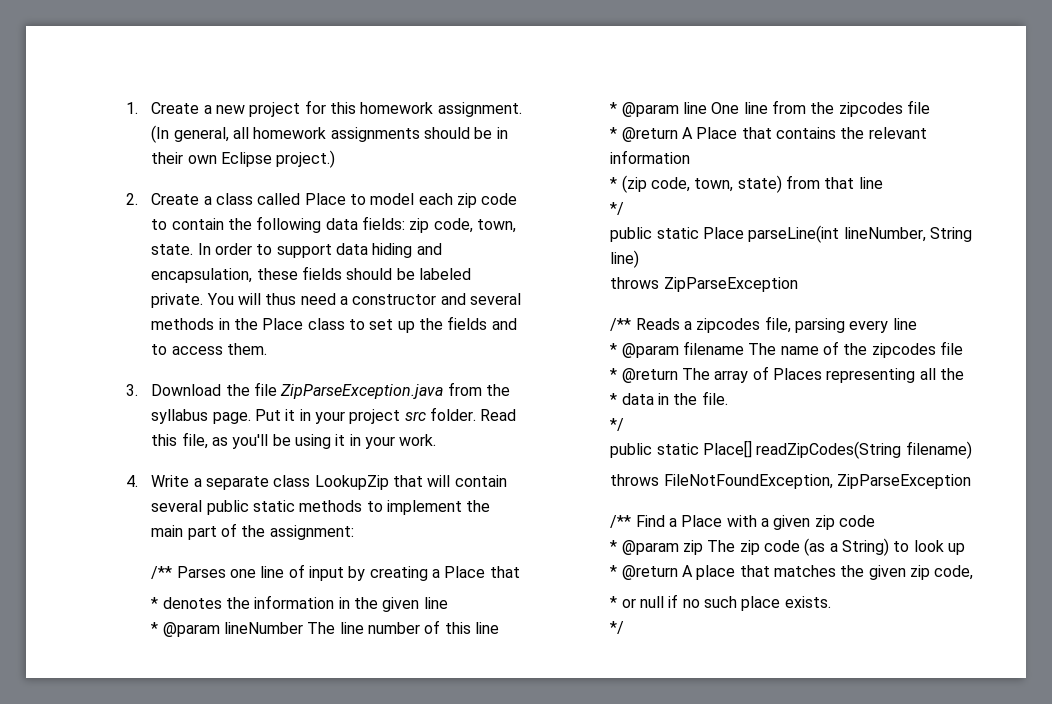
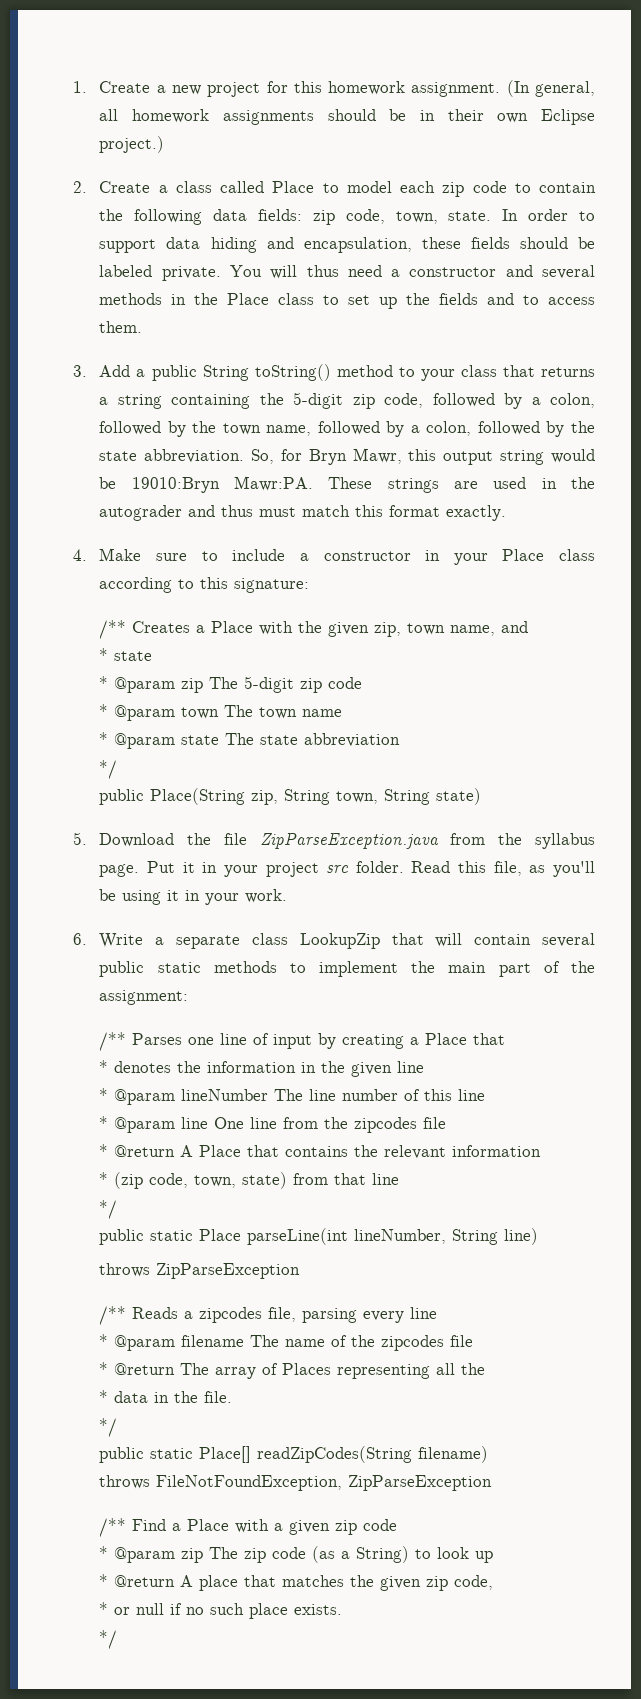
(139, 390) none -> [99,364,595,381] [99,392,595,409] [99,421,595,437] [99,448,596,465] [99,476,595,493] [99,505,507,521] [72,548,596,565] [99,577,310,593] [99,620,529,639] [99,648,153,661] [99,676,363,693] [99,704,343,721] [99,732,401,749] [99,760,118,779] [99,788,482,805] [72,832,87,845] Add a public String toString() method to your class that returns a string containing the 5-digit zip code, followed by a colon, followed by the town name, followed by a colon, followed by the state abbreviation. So, for Bryn Mawr, this output string would be 19010:Bryn Mawr:PA. These strings are used in the autograder and thus must match this format exactly. // 4. Make sure to include a constructor in your Place class according to this signature: // /** Creates a Place with the given zip, town name, and // * state // * @param zip The 5-digit zip code // * @param town The town name // * @param state The state abbreviation // */ // public Place(String zip, String town, String state) // 5.
[126,475,139,487] 4. -> [72,933,87,945] 6.

